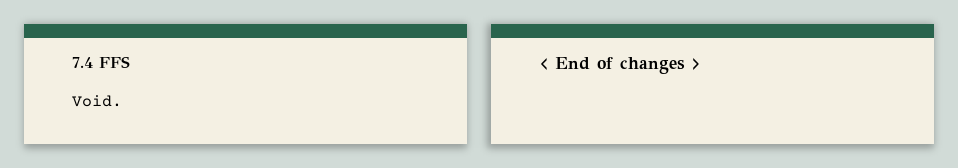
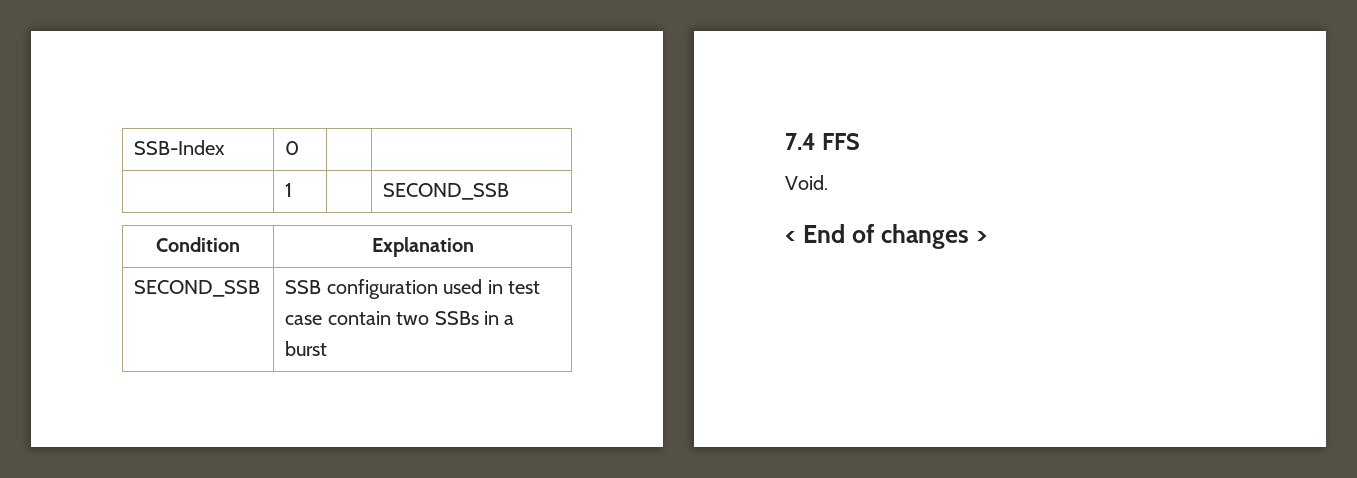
(72, 62) none -> [134,140,226,155] [285,141,300,155] [285,183,293,197] [383,183,510,200] [156,237,240,252] [371,237,474,257] [134,280,261,297] [285,279,540,299] [285,311,515,325] [285,341,328,356] SSB-Index | 0 | | // | 1 | | SECOND_SSB // Condition | Explanation // SECOND_SSB | SSB configuration used in test case contain two SSBs in a burst //

